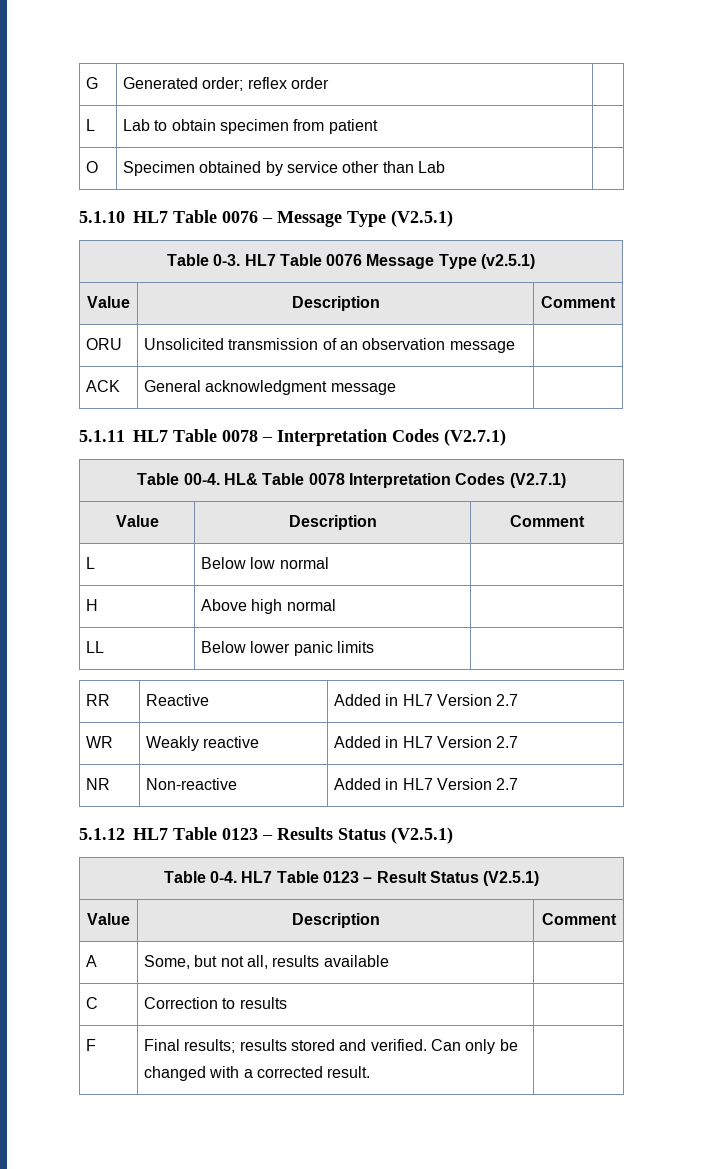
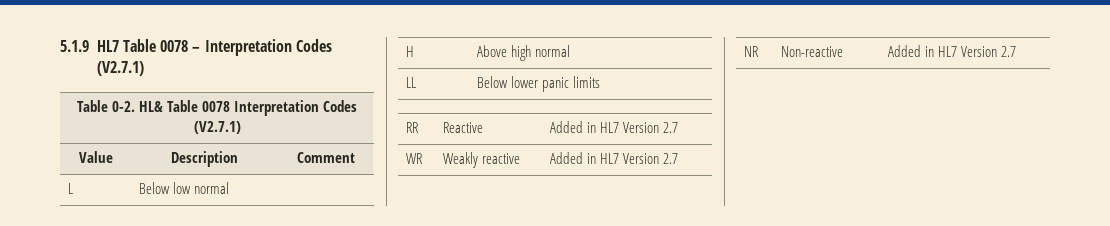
[86,77,99,89] [123,77,330,91] [86,119,96,131] [123,119,378,134] [86,161,99,173] [123,161,445,176] [79,210,453,227] [166,254,536,269] [87,296,130,308] [291,296,380,311] [541,296,616,308] [86,338,123,350] [144,338,515,353] [86,380,121,392] [144,380,396,395] [79,430,125,442] G | Generated order; reflex order | // L | Lab to obtain specimen from patient | // O | Specimen obtained by service other than Lab | // 5.1.10 HL7 Table 0076 – Message Type (V2.5.1) // Table 0-3. HL7 Table 0076 Message Type (v2.5.1) // Value | Description | Comment // ORU | Unsolicited transmission of an observation message | // ACK | General acknowledgment message | // 5.1.11 -> [60,40,89,52] 5.1.9
[183,473,220,485] 00-4. -> [111,101,135,112] 0-2.
[79,827,453,844] [163,871,540,886] [87,913,130,925] [291,913,380,928] [541,913,617,925] [86,955,98,967] [144,955,389,969] [86,997,99,1009] [144,997,287,1009] [86,1039,97,1051] [144,1039,518,1054] [144,1066,371,1081] // 5.1.12 HL7 Table 0123 – Results Status (V2.5.1) // Table 0-4. HL7 Table 0123 – Result Status (V2.5.1) // Value | Description | Comment // A | Some, but not all, results available | // C | Correction to results | // F | Final results; results stored and verified. Can only be changed with a corrected result. | -> (1017, 51) none

